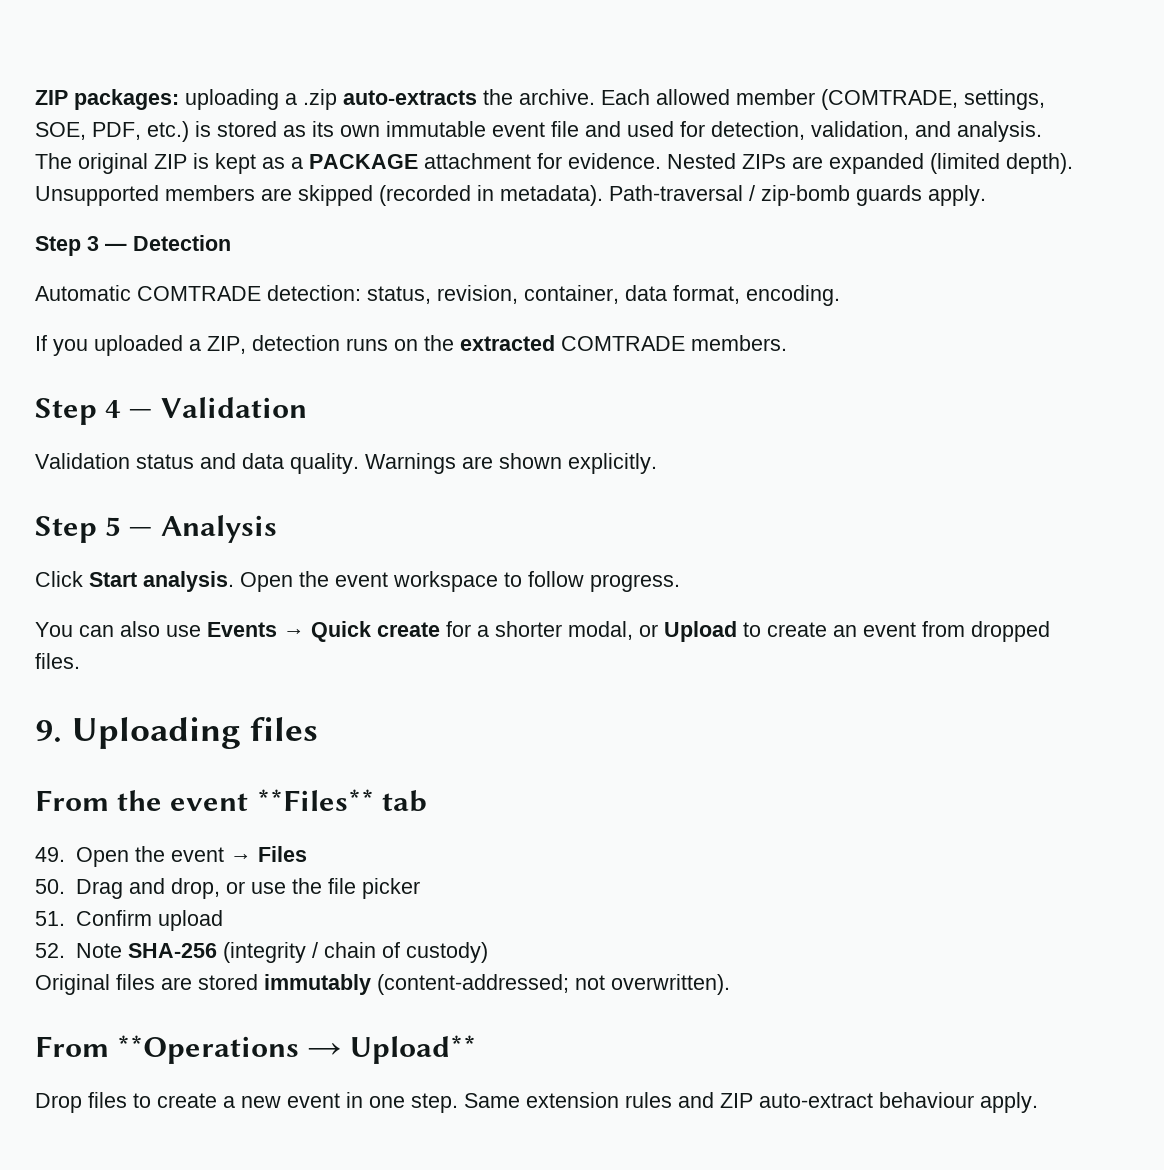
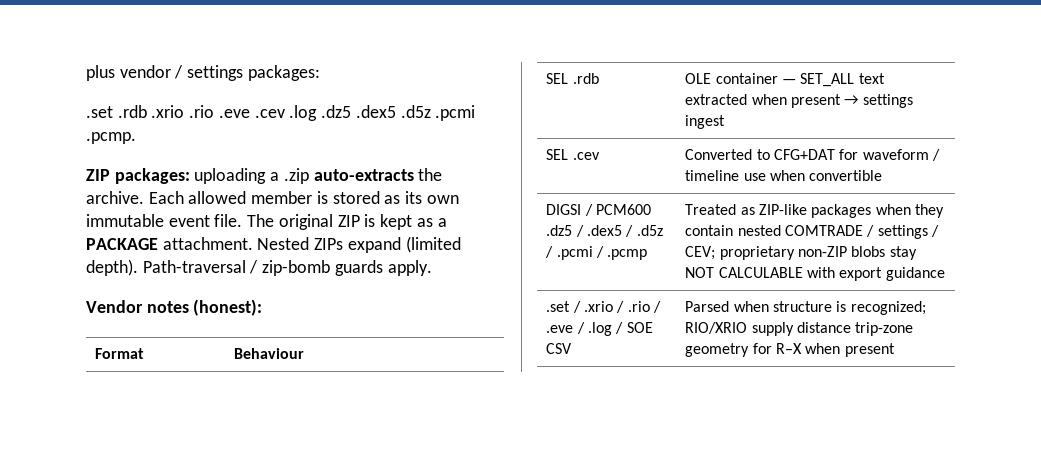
(35, 97) none -> [86,65,320,81] [86,105,476,121] [86,132,136,144] plus vendor / settings packages: // .set .rdb .xrio .rio .eve .cev .log .dz5 .dex5 .d5z .pcmi .pcmp. //
[821,89,1045,110] [35,121,189,142] (COMTRADE, settings, SOE, PDF, etc.) -> (313, 197) none
[551,121,1042,142] file and used for detection, validation, and analysis. -> [214,214,243,227] file.
[424,153,1073,174] [35,185,603,206] attachment for evidence. Nested ZIPs are expanded (limited depth). Unsupported members are skipped (recorded in metadata). -> [162,236,461,253] [86,259,138,276] attachment. Nested ZIPs expand (limited depth).
[35,235,231,256] [35,285,840,306] [35,335,787,356] [35,397,307,425] [35,453,657,474] [35,515,277,543] [35,571,680,592] [35,621,1050,642] [35,653,80,669] [35,717,319,749] [35,789,427,812] [35,846,307,867] [35,878,420,899] [35,910,223,931] [35,942,488,963] [35,974,730,995] [35,1035,476,1064] [35,1092,1038,1113] Step 3 — Detection // Automatic COMTRADE detection: status, revision, container, data format, encoding. // If you uploaded a ZIP, detection runs on the extracted COMTRADE members. // Step 4 — Validation // Validation status and data quality. Warnings are shown explicitly. // Step 5 — Analysis // Click Start analysis. Open the event workspace to follow progress. // You can also use Events → Quick create for a shorter modal, or Upload to create an event from dropped files. // 9. Uploading files // From the event **Files** tab // 49. Open the event → Files // 50. Drag and drop, or use the file picker // 51. Confirm upload // 52. Note SHA-256 (integrity / chain of custody) // Original files are stored immutably (content-addressed; not overwritten). // From **Operations → Upload** // Drop files to create a new event in one step. Same extension rules and ZIP auto-extract behaviour apply. -> [86,299,263,316] [95,348,145,359] [234,348,305,359] [546,73,599,84] [685,73,885,87] [685,94,913,108] [685,115,726,129] [546,149,600,160] [685,149,940,161] [685,170,883,181] [546,204,652,216] [546,225,663,237] [545,246,648,260] [685,204,944,218] [685,225,939,239] [685,246,917,260] [685,267,945,281] [546,301,661,313] [546,322,653,336] [546,343,573,354] [685,301,926,315] [685,322,914,336] [685,343,895,357] Vendor notes (honest): // Format | Behaviour // SEL .rdb | OLE container — SET_ALL text extracted when present → settings ingest // SEL .cev | Converted to CFG+DAT for waveform / timeline use when convertible // DIGSI / PCM600 .dz5 / .dex5 / .d5z / .pcmi / .pcmp | Treated as ZIP-like packages when they contain nested COMTRADE / settings / CEV; proprietary non-ZIP blobs stay NOT CALCULABLE with export guidance // .set / .xrio / .rio / .eve / .log / SOE CSV | Parsed when structure is recognized; RIO/XRIO supply distance trip-zone geometry for R–X when present

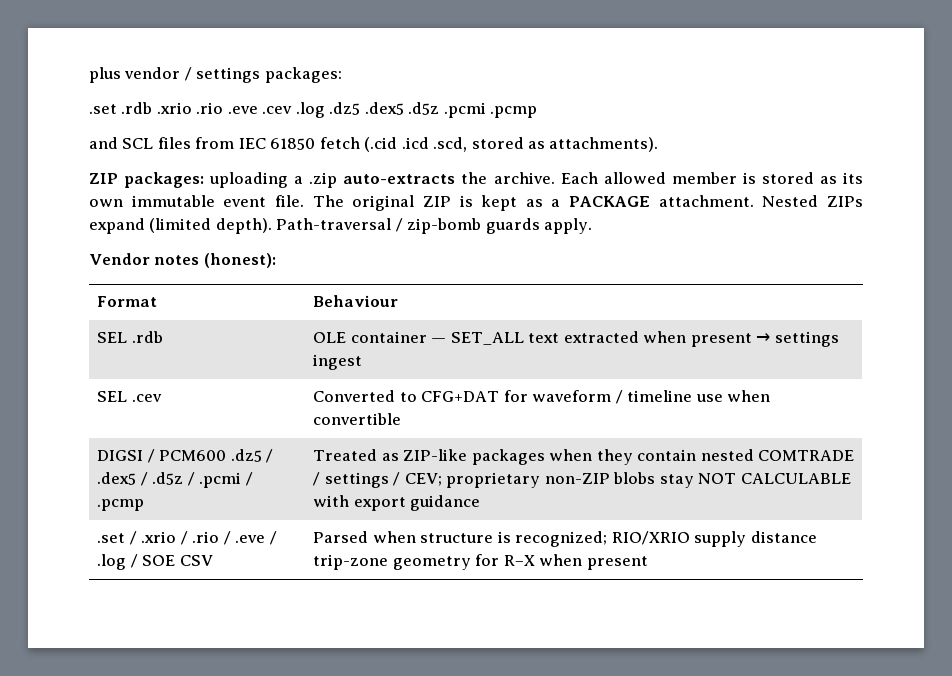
[86,132,136,144] .pcmp. -> [490,106,538,118] [89,137,659,152] .pcmp // and SCL files from IEC 61850 fetch (.cid .icd .scd, stored as attachments).

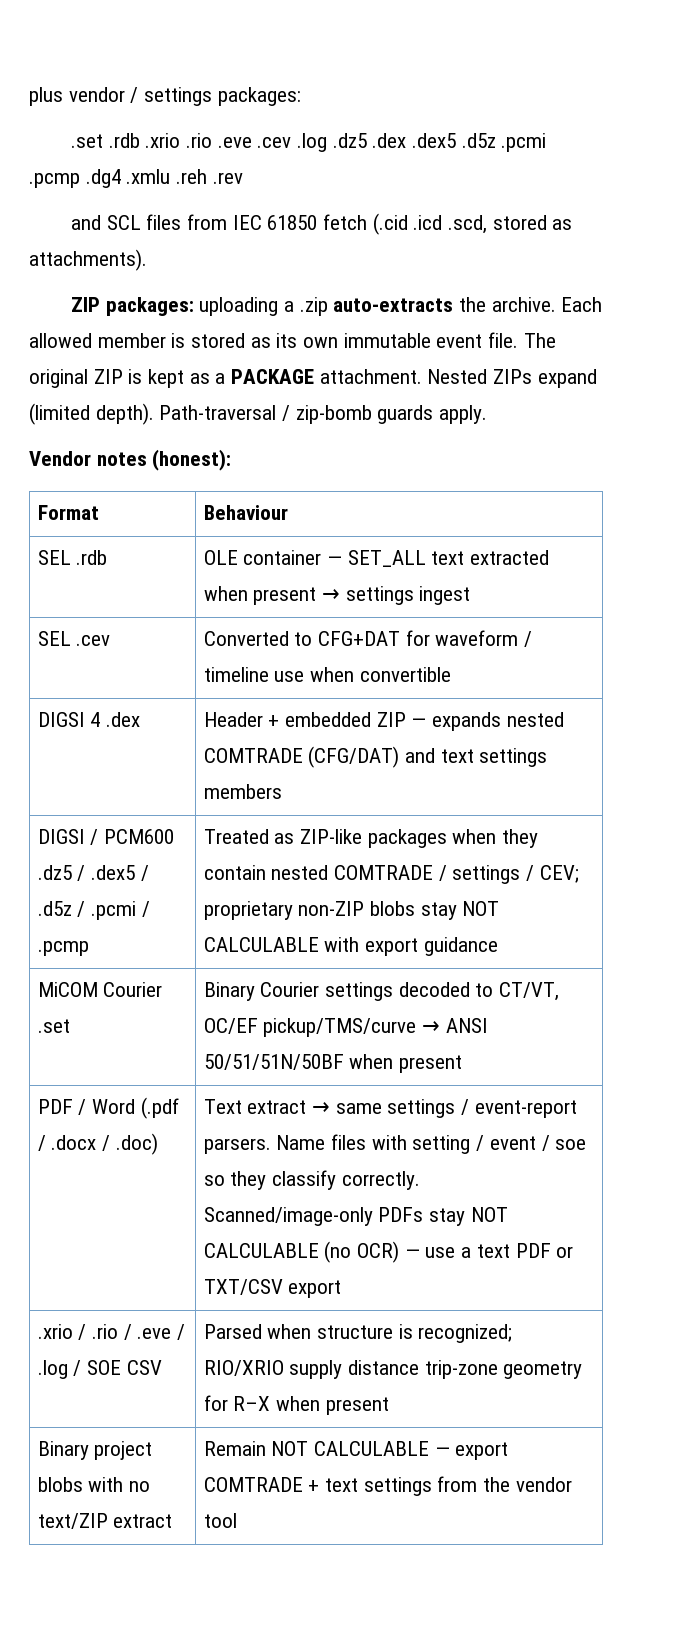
(361, 108) none -> [372,133,407,148] .dex
(538, 112) none -> [85,169,243,188] .dg4 .xmlu .reh .rev
(402, 419) none -> [37,712,141,727] [203,712,564,731] [203,746,548,768] [203,784,282,799] // DIGSI 4 .dex | Header + embedded ZIP — expands nested COMTRADE (CFG/DAT) and text settings members
[97,531,137,545] .set / -> [37,982,163,997] [37,1019,70,1033] [203,982,560,1001] [203,1018,488,1037] [203,1054,463,1073] [37,1097,179,1119] [37,1133,158,1155] [203,1099,577,1118] [203,1134,587,1154] [203,1170,420,1190] [203,1207,508,1226] [203,1241,574,1263] [203,1279,342,1298] MiCOM Courier .set | Binary Courier settings decoded to CT/VT, OC/EF pickup/TMS/curve → ANSI 50/51/51N/50BF when present // PDF / Word (.pdf / .docx / .doc) | Text extract → same settings / event-report parsers. Name files with setting / event / soe so they classify correctly. Scanned/image-only PDFs stay NOT CALCULABLE (no OCR) — use a text PDF or TXT/CSV export //
(648, 563) none -> [37,1441,153,1460] [37,1477,151,1492] [37,1513,173,1529] [203,1441,509,1460] [203,1476,572,1496] [203,1513,237,1528] // Binary project blobs with no text/ZIP extract | Remain NOT CALCULABLE — export COMTRADE + text settings from the vendor tool

